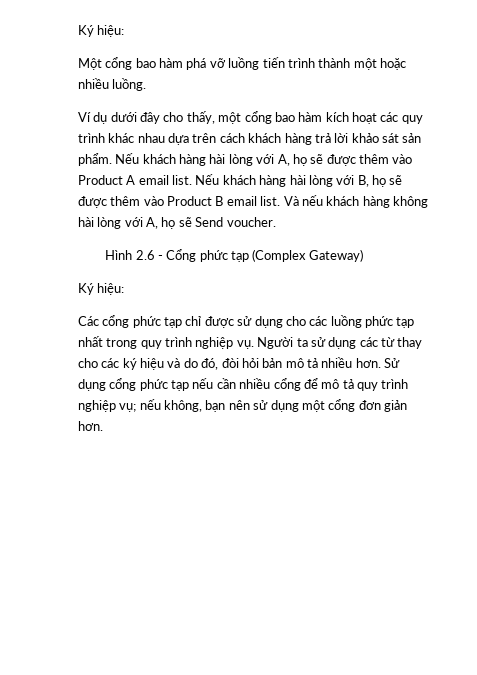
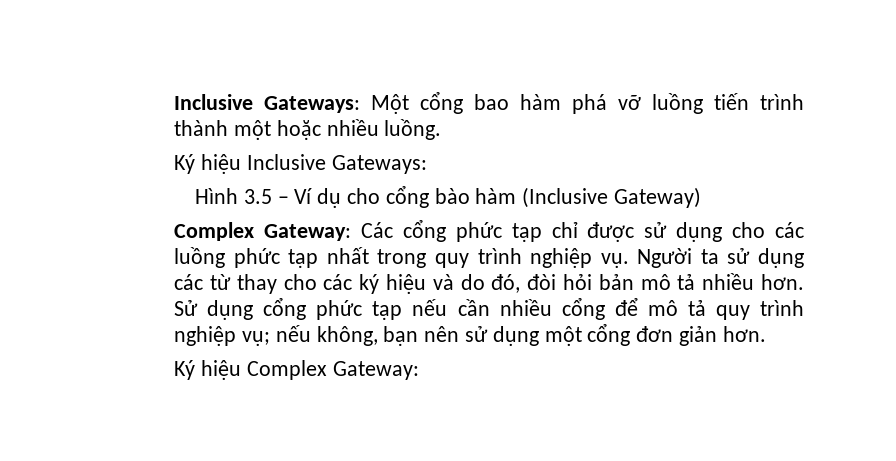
[77,25,125,37] Ký hiệu: // -> [174,94,361,113] Inclusive Gateways:
[77,111,423,124] [77,133,422,145] [77,153,413,166] [77,174,403,187] [77,195,429,208] [77,217,276,229] [105,249,307,262] Ví dụ dưới đây cho thấy, một cổng bao hàm kích hoạt các quy trình khác nhau dựa trên cách khách hàng trả lời khảo sát sản phẩm. Nếu khách hàng hài lòng với A, họ sẽ được thêm vào Product A email list. Nếu khách hàng hài lòng với B, họ sẽ được thêm vào Product B email list. Và nếu khách hàng không hài lòng với A, họ sẽ Send voucher. // Hình 2.6 - Cổng phức tạp (Complex -> [174,154,427,174] [194,186,609,208] Ký hiệu Inclusive Gateways: // Hình 3.5 – Ví dụ cho cổng bào hàm (Inclusive
[77,283,125,295] Ký hiệu: // -> [174,222,352,241] Complex Gateway:
(103, 426) none -> [174,360,419,380] // Ký hiệu Complex Gateway:

